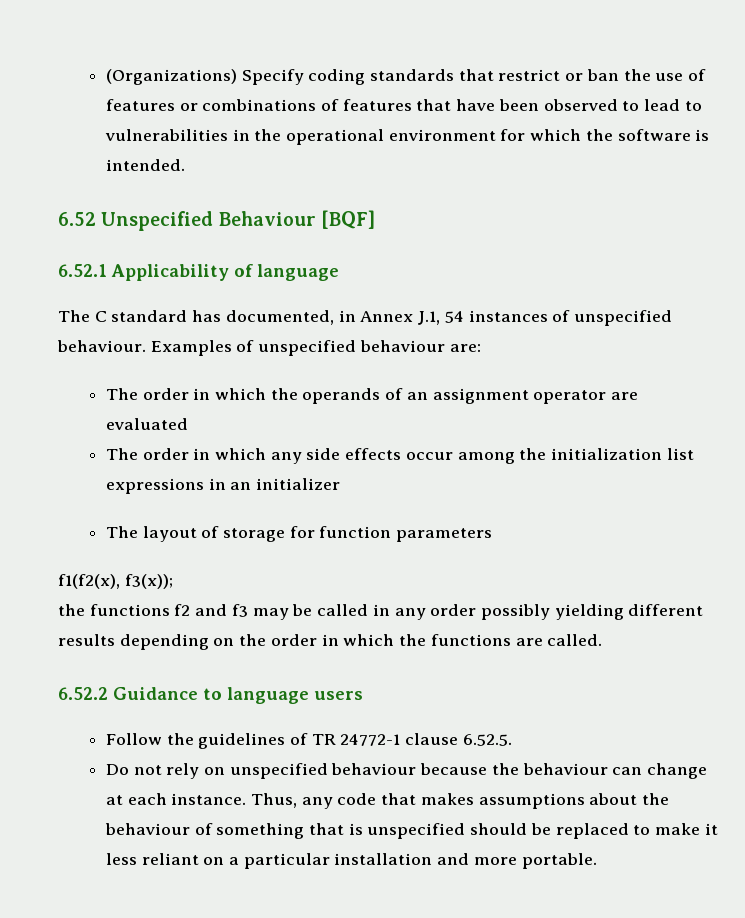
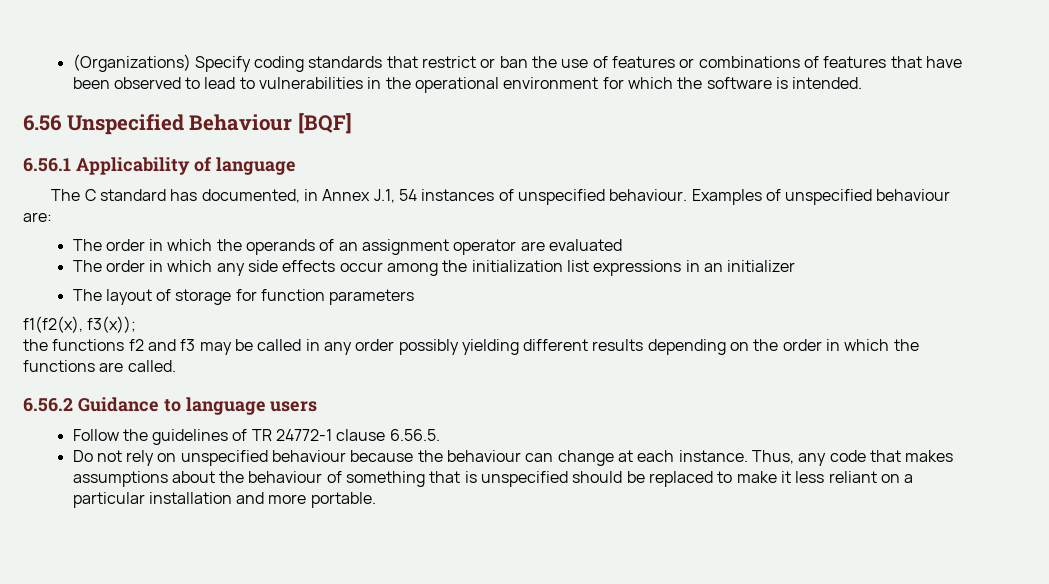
[58,212,96,226] 6.52 -> [23,115,62,131] 6.56
[58,264,107,277] 6.52.1 -> [23,158,71,172] 6.56.1
[58,687,108,700] 6.52.2 -> [23,398,73,412] 6.56.2
[462,734,512,746] 6.52.5. -> [389,429,440,441] 6.56.5.

